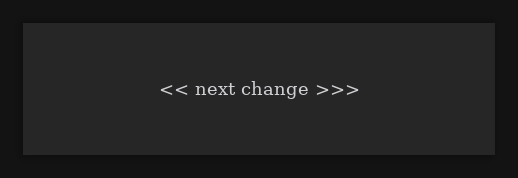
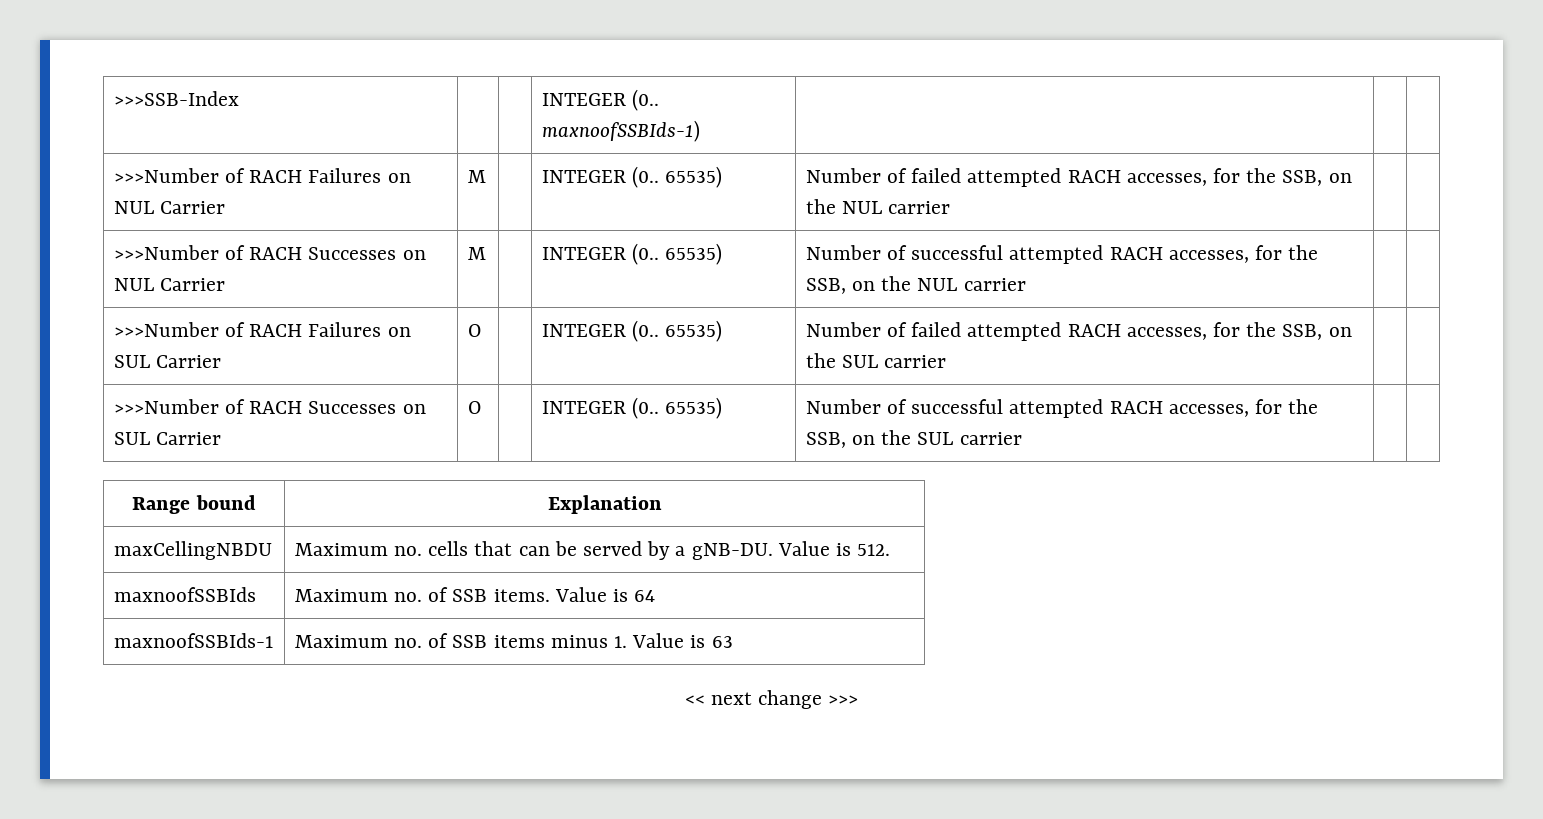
(158, 90) none -> [113,91,239,106] [541,89,659,111] [541,120,700,142] [113,168,411,183] [113,201,225,214] [467,170,486,183] [541,166,723,188] [805,168,1352,187] [805,199,951,214] [113,245,426,260] [113,278,225,291] [467,247,486,260] [541,243,723,265] [805,245,1319,264] [805,276,1026,294] [113,322,411,337] [113,355,221,368] [467,324,481,337] [541,320,723,342] [805,322,1352,341] [805,353,947,368] [113,399,426,414] [113,432,221,445] [467,401,481,414] [541,397,723,419] [805,399,1319,418] [805,430,1022,448] [132,495,256,514] [547,495,662,514] [113,541,272,560] [294,541,891,560] [113,587,256,602] [294,587,656,602] [113,633,273,648] [294,633,733,648] >>>SSB-Index | | | INTEGER (0.. maxnoofSSBIds-1) | | | // >>>Number of RACH Failures on NUL Carrier | M | | INTEGER (0.. 65535) | Number of failed attempted RACH accesses, for the SSB, on the NUL carrier | | // >>>Number of RACH Successes on NUL Carrier | M | | INTEGER (0.. 65535) | Number of successful attempted RACH accesses, for the SSB, on the NUL carrier | | // >>>Number of RACH Failures on SUL Carrier | O | | INTEGER (0.. 65535) | Number of failed attempted RACH accesses, for the SSB, on the SUL carrier | | // >>>Number of RACH Successes on SUL Carrier | O | | INTEGER (0.. 65535) | Number of successful attempted RACH accesses, for the SSB, on the SUL carrier | | // Range bound | Explanation // maxCellingNBDU | Maximum no. cells that can be served by a gNB-DU. Value is 512. // maxnoofSSBIds | Maximum no. of SSB items. Value is 64 // maxnoofSSBIds-1 | Maximum no. of SSB items minus 1. Value is 63 //

